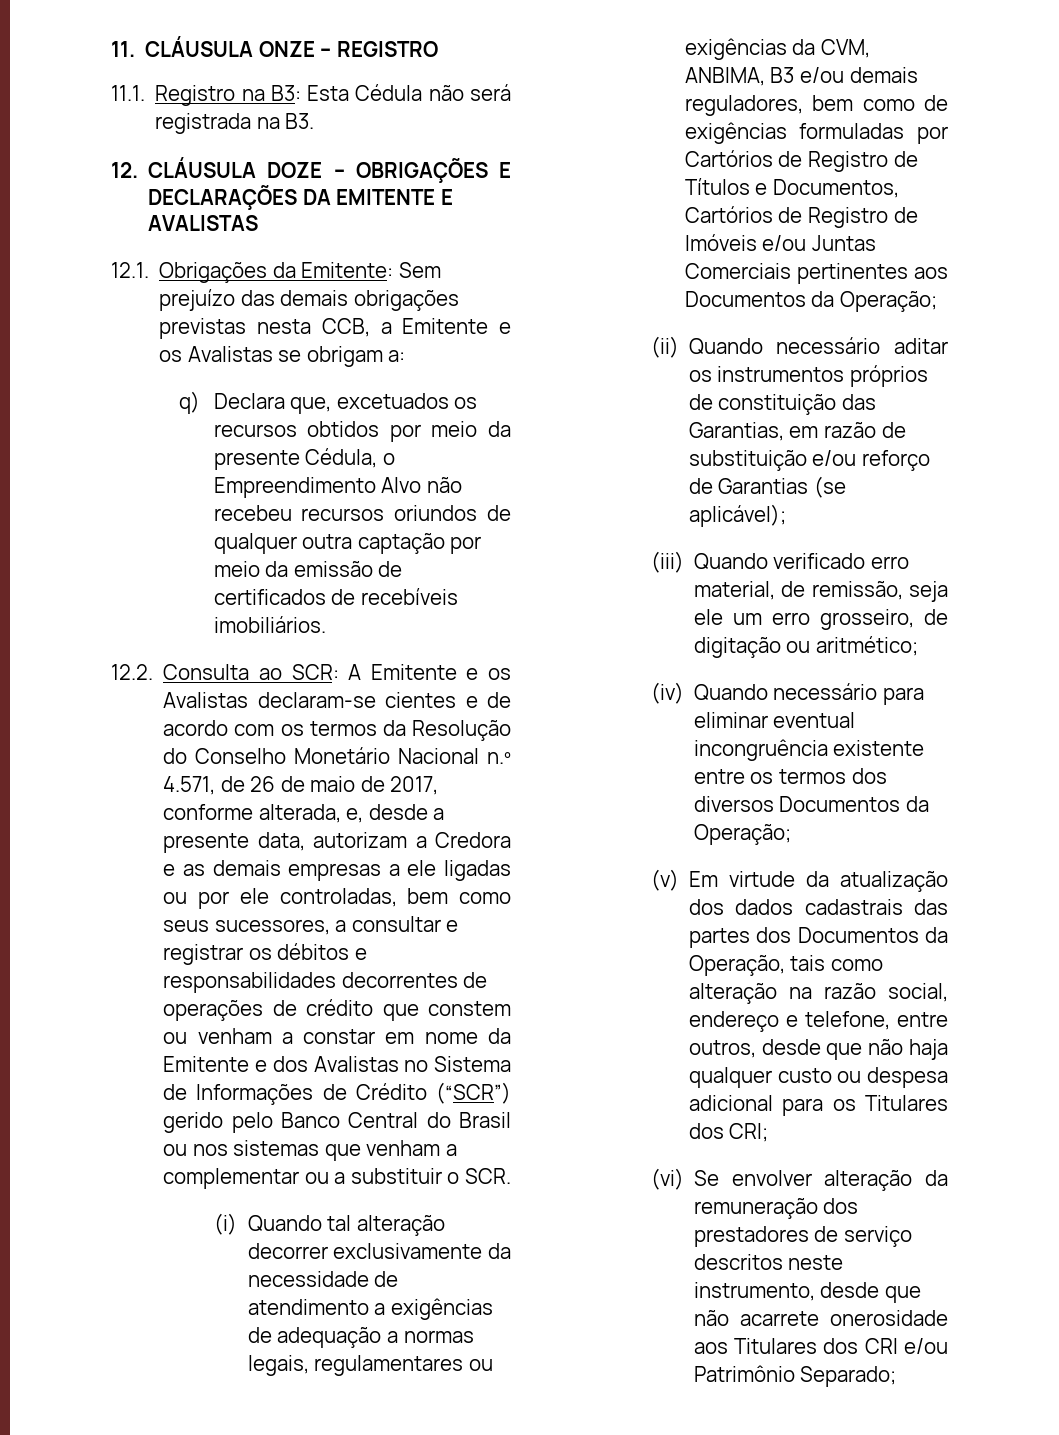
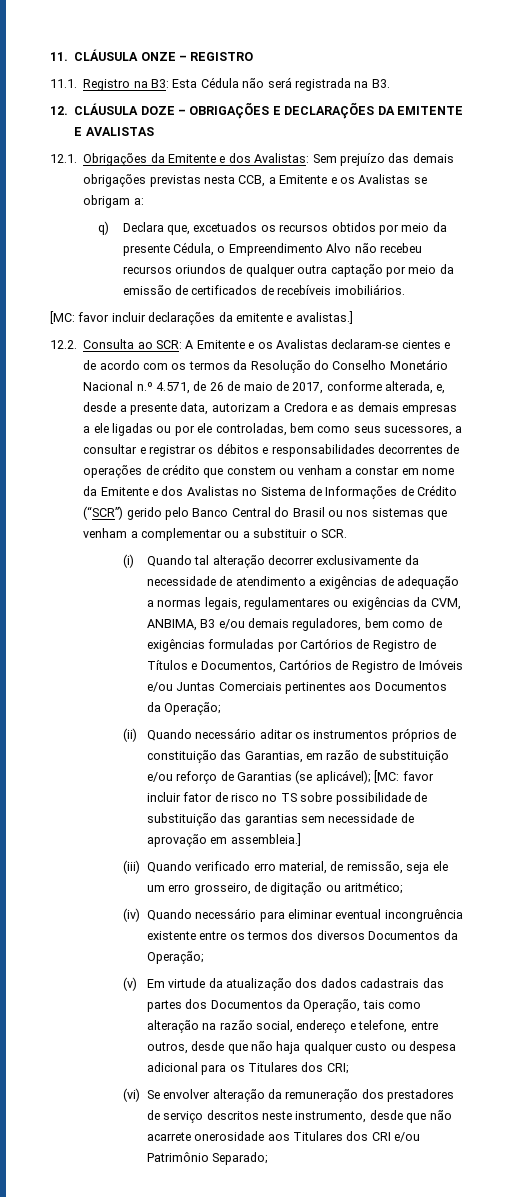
[301,262,394,278] Emitente: -> [168,153,310,163] Emitente e dos Avalistas:
(326, 624) none -> [50,311,353,325] // [MC: favor incluir declarações da emitente e avalistas.]
(786, 515) none -> [374,770,434,783] [146,792,427,805] [146,813,414,826] [146,833,301,847] [MC: favor incluir fator de risco no TS sobre possibilidade de substituição das garantias sem necessidade de aprovação em assembleia.]

